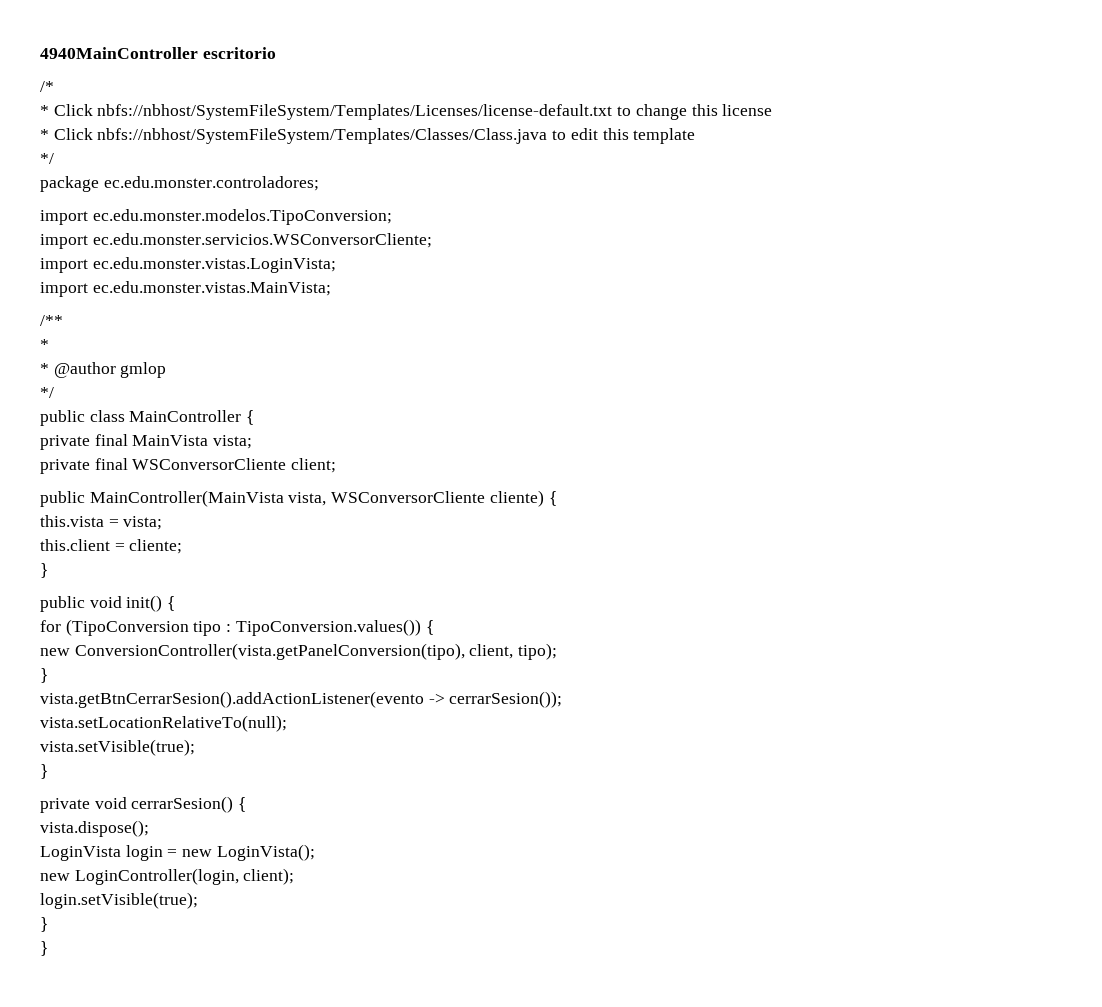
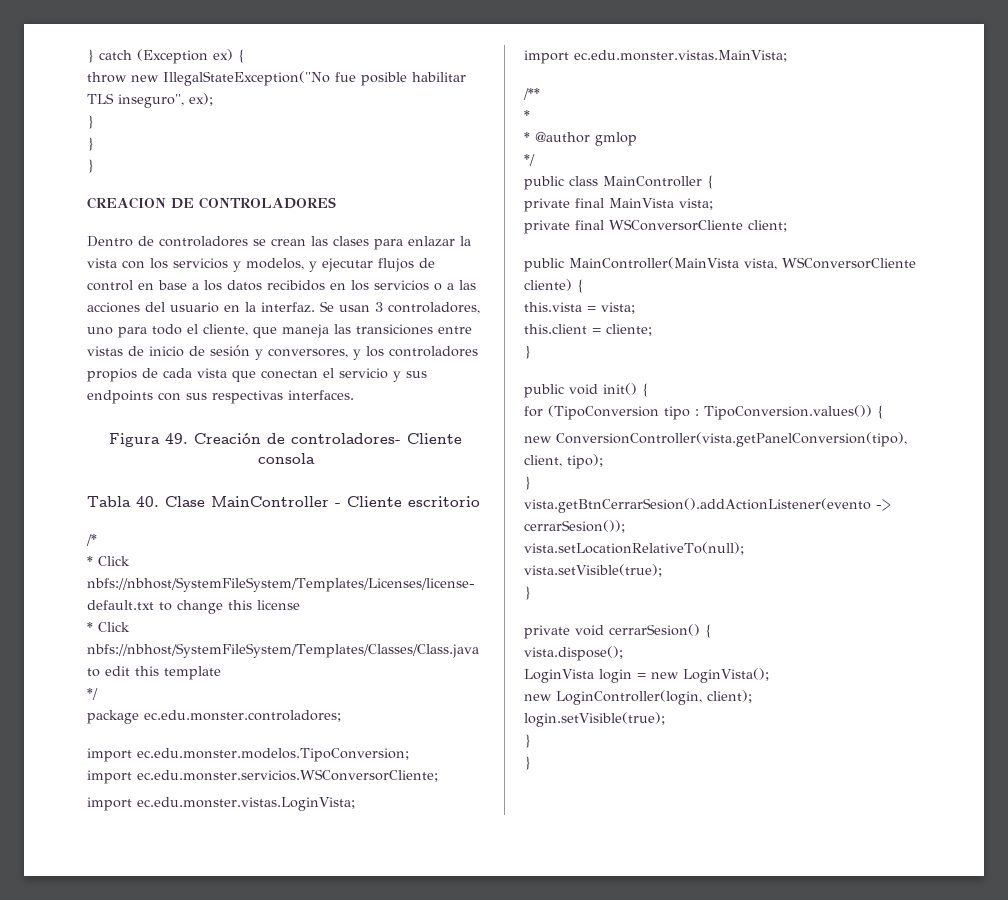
[40,47,198,59] 4940MainController -> [87,49,245,64] [87,71,466,86] [87,93,213,108] [87,115,94,129] [87,137,94,151] [87,159,94,173] [87,197,336,209] [87,236,471,250] [87,258,435,272] [87,280,476,291] [87,301,480,314] [87,324,472,338] [87,345,478,360] [87,368,427,382] [87,390,354,404] [109,433,462,447] [257,453,315,464] [87,496,402,507] } catch (Exception ex) { // throw new IllegalStateException("No fue posible habilitar TLS inseguro", ex); // } // } // } // CREACION DE CONTROLADORES // Dentro de controladores se crean las clases para enlazar la vista con los servicios y modelos, y ejecutar flujos de control en base a los datos recibidos en los servicios o a las acciones del usuario en la interfaz. Se usan 3 controladores, uno para todo el cliente, que maneja las transiciones entre vistas de inicio de sesión y conversores, y los controladores propios de cada vista que conectan el servicio y sus endpoints con sus respectivas interfaces. // Figura 49. Creación de controladores- Cliente consola // Tabla 40. Clase MainController - Cliente

